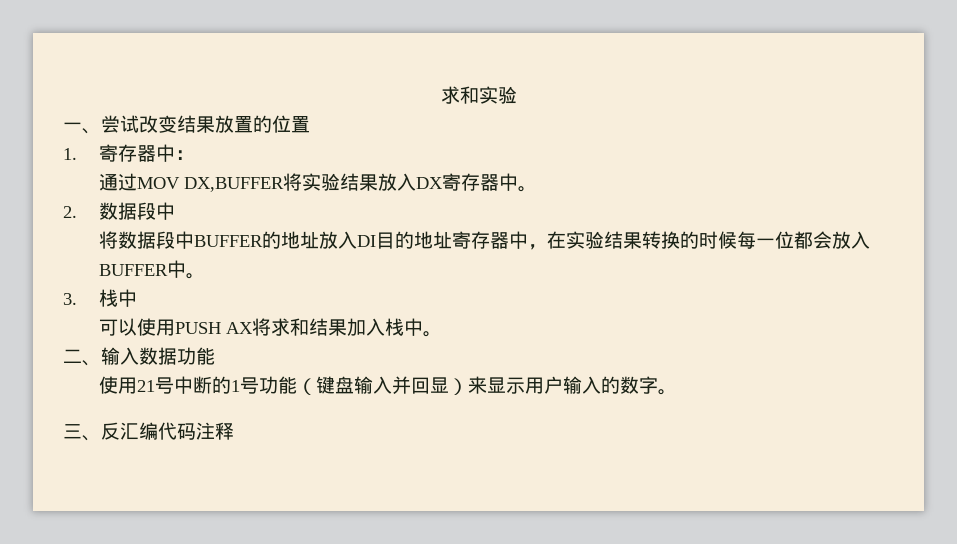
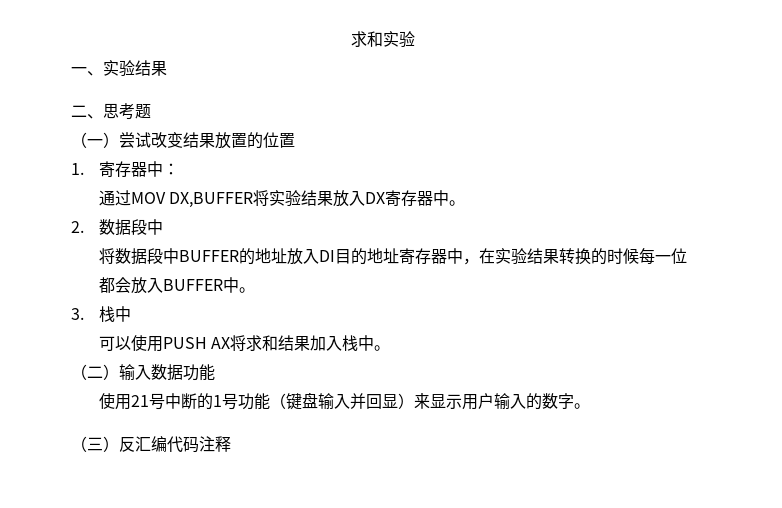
(101, 131) none -> [103,60,167,76] [71,103,151,120] [71,132,119,148] 实验结果 // 二、思考题 // （一）
[63,349,101,366] 二、 -> [71,364,119,380] （二）
[63,424,101,441] 三、 -> [71,436,119,452] （三）

